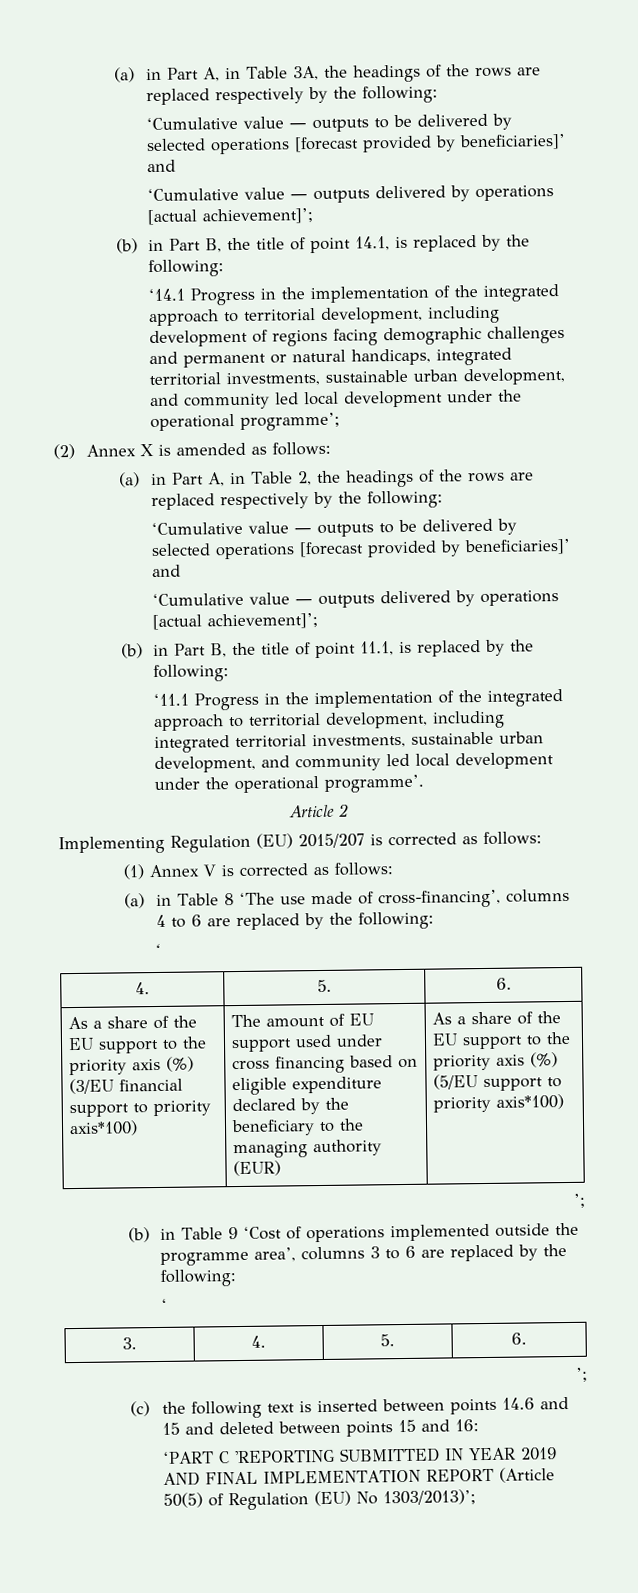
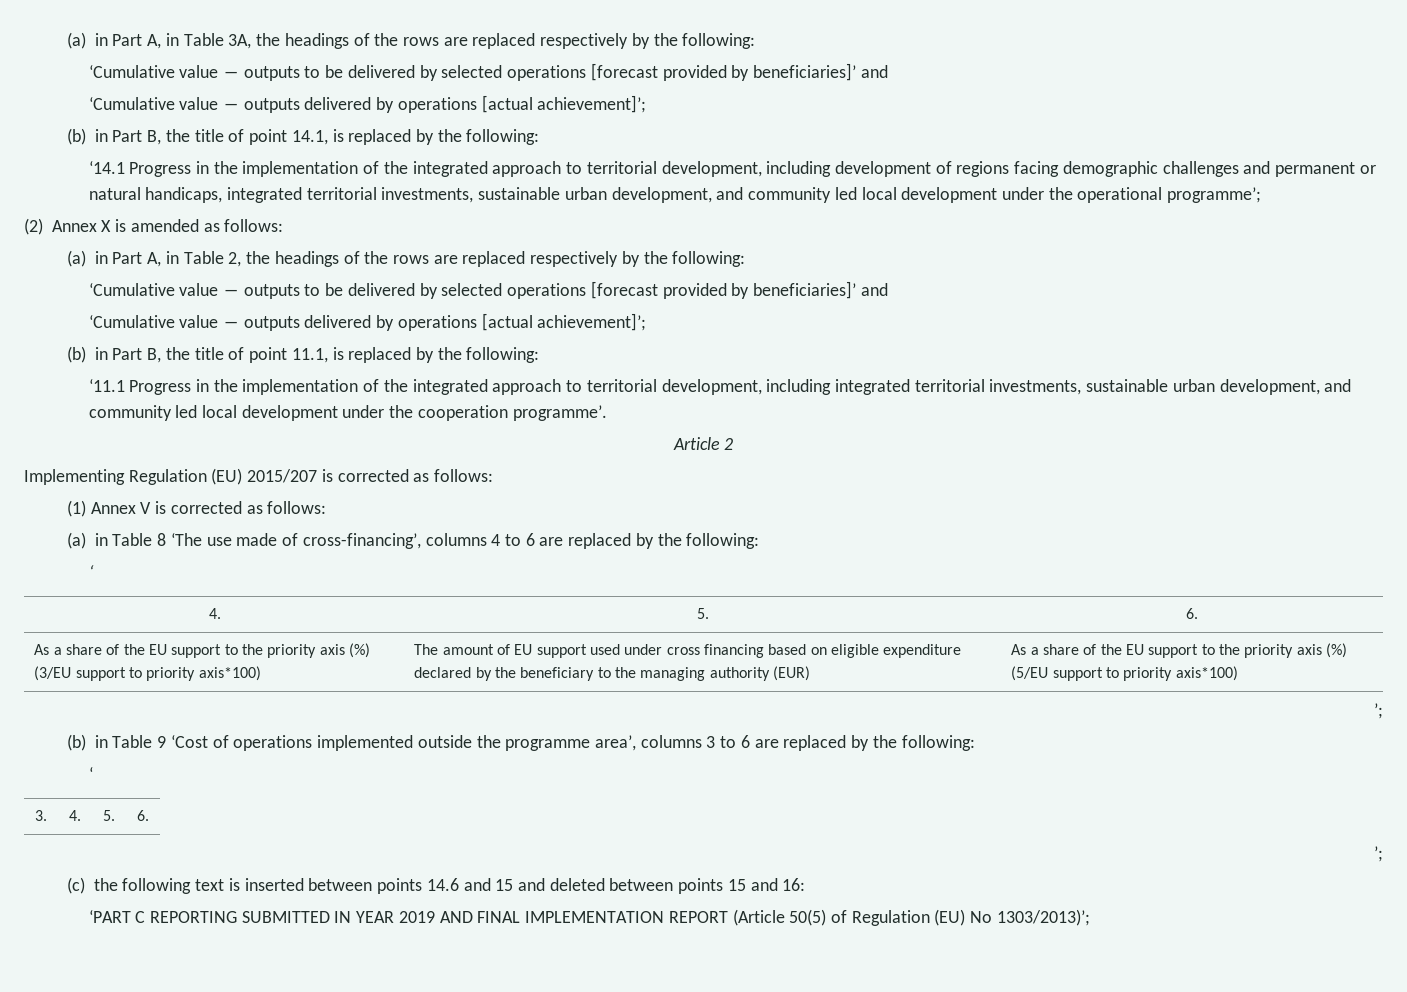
[234,775,320,794] operational -> [417,405,508,421] cooperation
[118,1078,183,1092] financial -> (72, 673) none
[234,1449,336,1464] 'REPORTING -> [149,911,237,923] REPORTING

